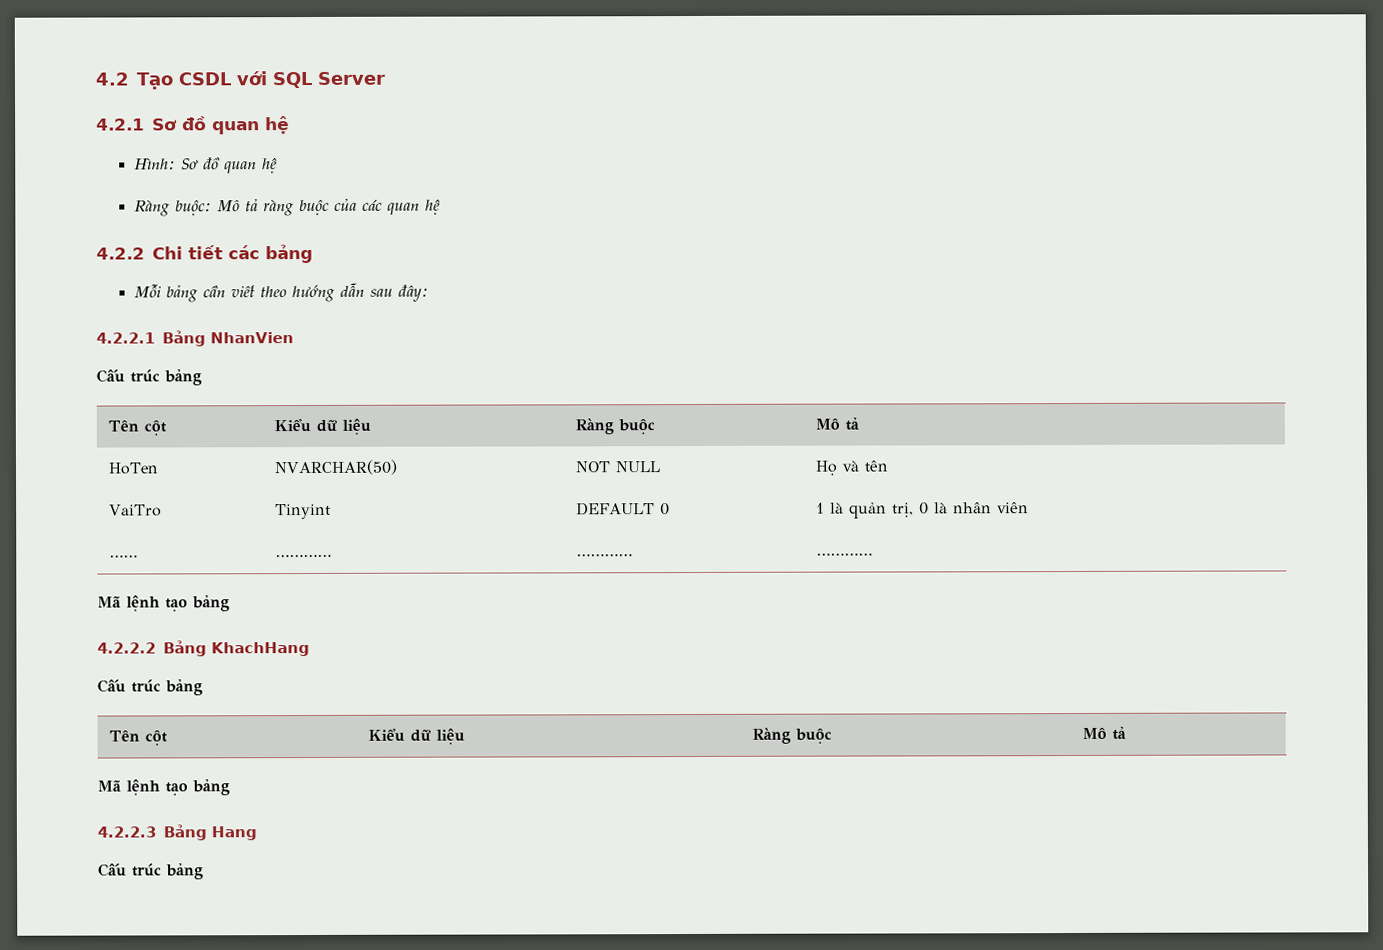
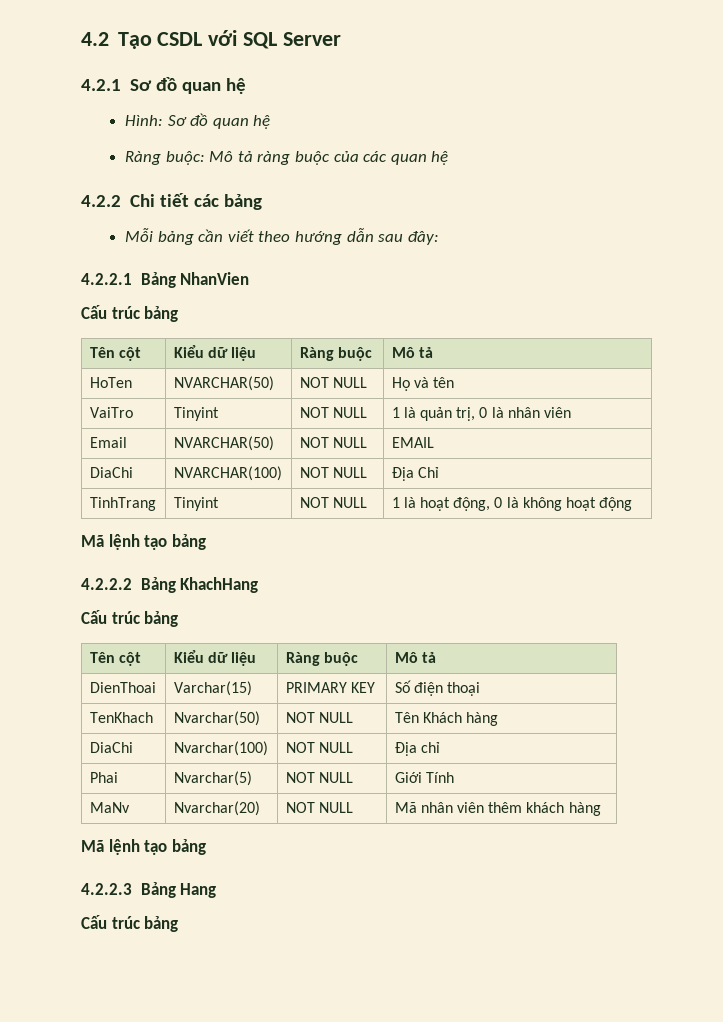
[575,502,670,516] DEFAULT 0 -> [299,407,367,418] NOT NULL
[108,554,138,558] [274,553,332,558] [575,553,633,557] [815,552,873,556] …… | ………… | ………… | ………… -> [89,437,127,448] [173,436,274,451] [299,437,367,448] [391,437,434,448] [89,467,133,478] [173,466,282,481] [299,467,367,478] [391,467,439,481] [89,497,156,511] [173,497,219,511] [299,497,367,508] [391,497,633,511] Email | NVARCHAR(50) | NOT NULL | EMAIL // DiaChi | NVARCHAR(100) | NOT NULL | Địa Chỉ // TinhTrang | Tinyint | NOT NULL | 1 là hoạt động, 0 là không hoạt động
(1126, 733) none -> [89,682,156,693] [173,681,252,696] [285,682,375,693] [394,680,481,696] [89,712,153,723] [173,711,260,726] [285,712,353,723] [394,712,499,726] [89,742,133,753] [173,741,268,756] [285,742,353,753] [394,742,440,756] [89,772,118,783] [173,771,252,786] [285,772,353,783] [394,772,454,783] [89,802,130,813] [173,801,260,816] [285,802,353,813] [394,802,601,816] // DienThoai | Varchar(15) | PRIMARY KEY | Số điện thoại // TenKhach | Nvarchar(50) | NOT NULL | Tên Khách hàng // DiaChi | Nvarchar(100) | NOT NULL | Địa chỉ // Phai | Nvarchar(5) | NOT NULL | Giới Tính // MaNv | Nvarchar(20) | NOT NULL | Mã nhân viên thêm khách hàng

